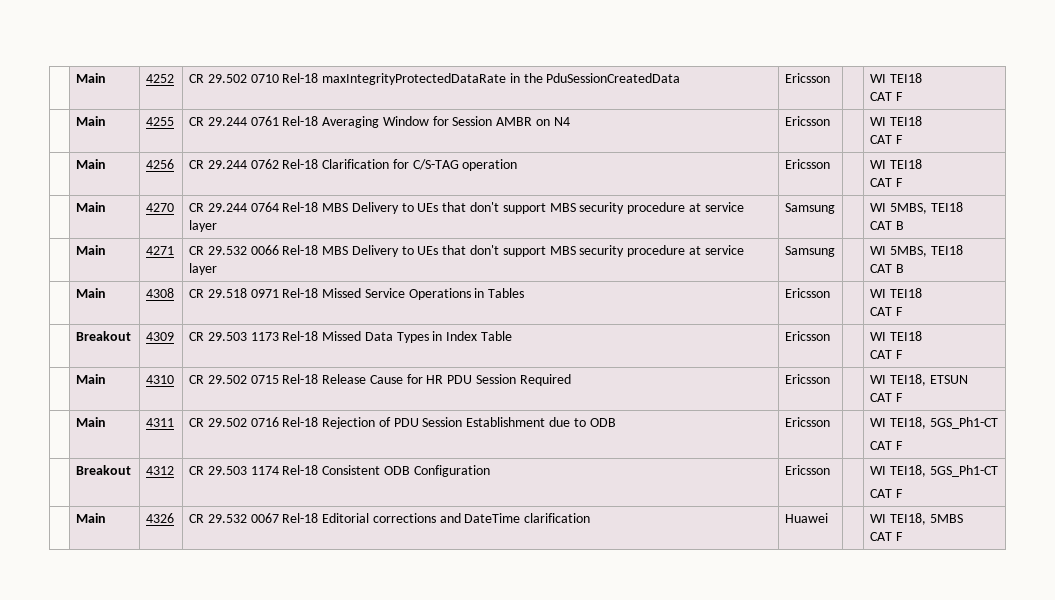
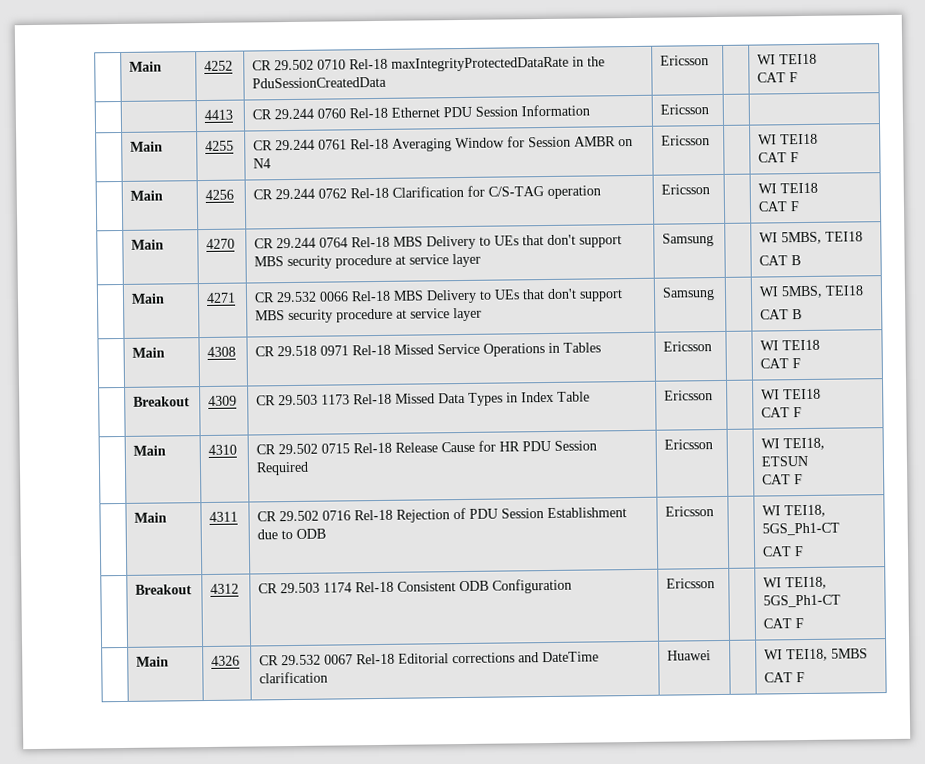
(903, 96) none -> [204,109,234,120] [252,104,591,120] [660,104,710,115] // | | 4413 | CR 29.244 0760 Rel-18 Ethernet PDU Session Information | Ericsson | |

